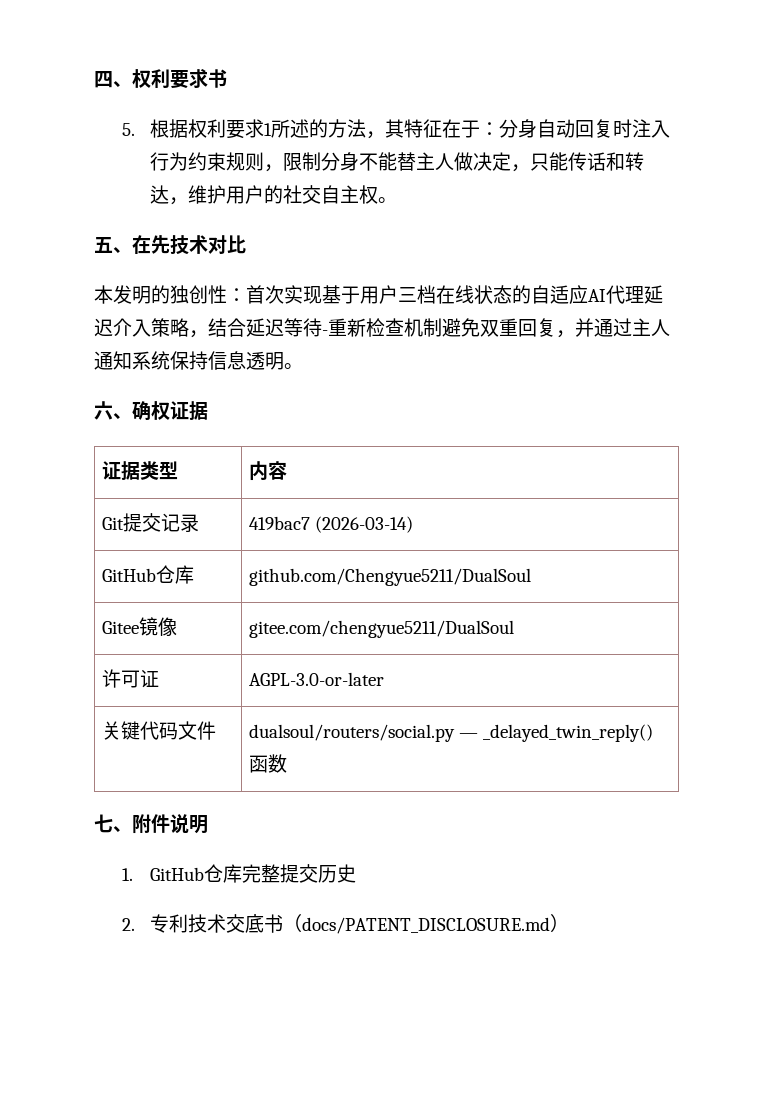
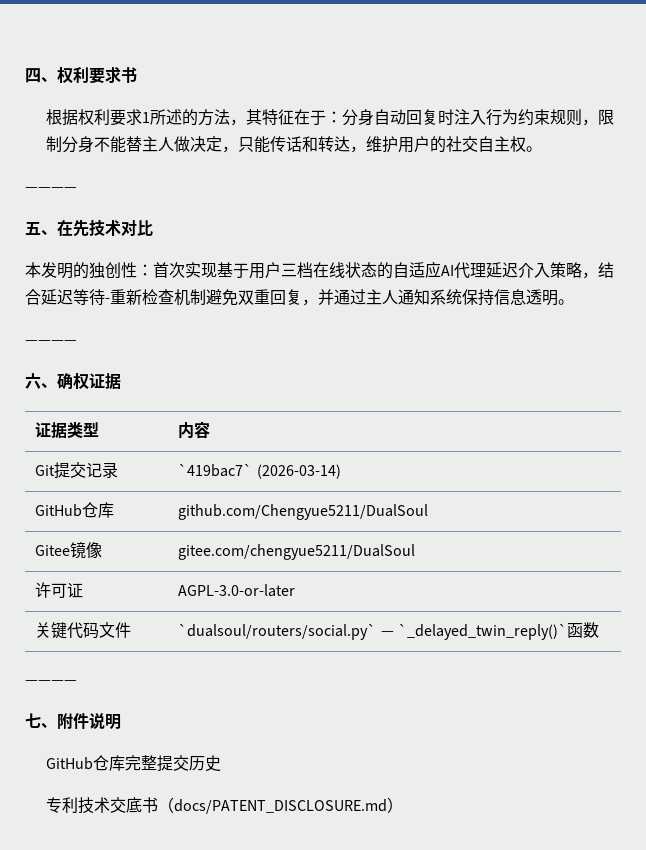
[121,123,135,136] 5. -> (137, 75) none
(397, 200) none -> [25,187,77,192] // ――――
(303, 366) none -> [25,340,77,345] // ――――
[248,516,310,530] 419bac7 -> [178,464,253,477] `419bac7`
[248,724,654,742] dualsoul/routers/social.py — _delayed_twin_reply() -> [178,624,567,640] `dualsoul/routers/social.py` — `_delayed_twin_reply()`
(287, 763) none -> [25,680,77,685] // ――――
[121,868,133,881] 1. -> (121, 722) none
[121,918,135,931] 2. -> (222, 763) none

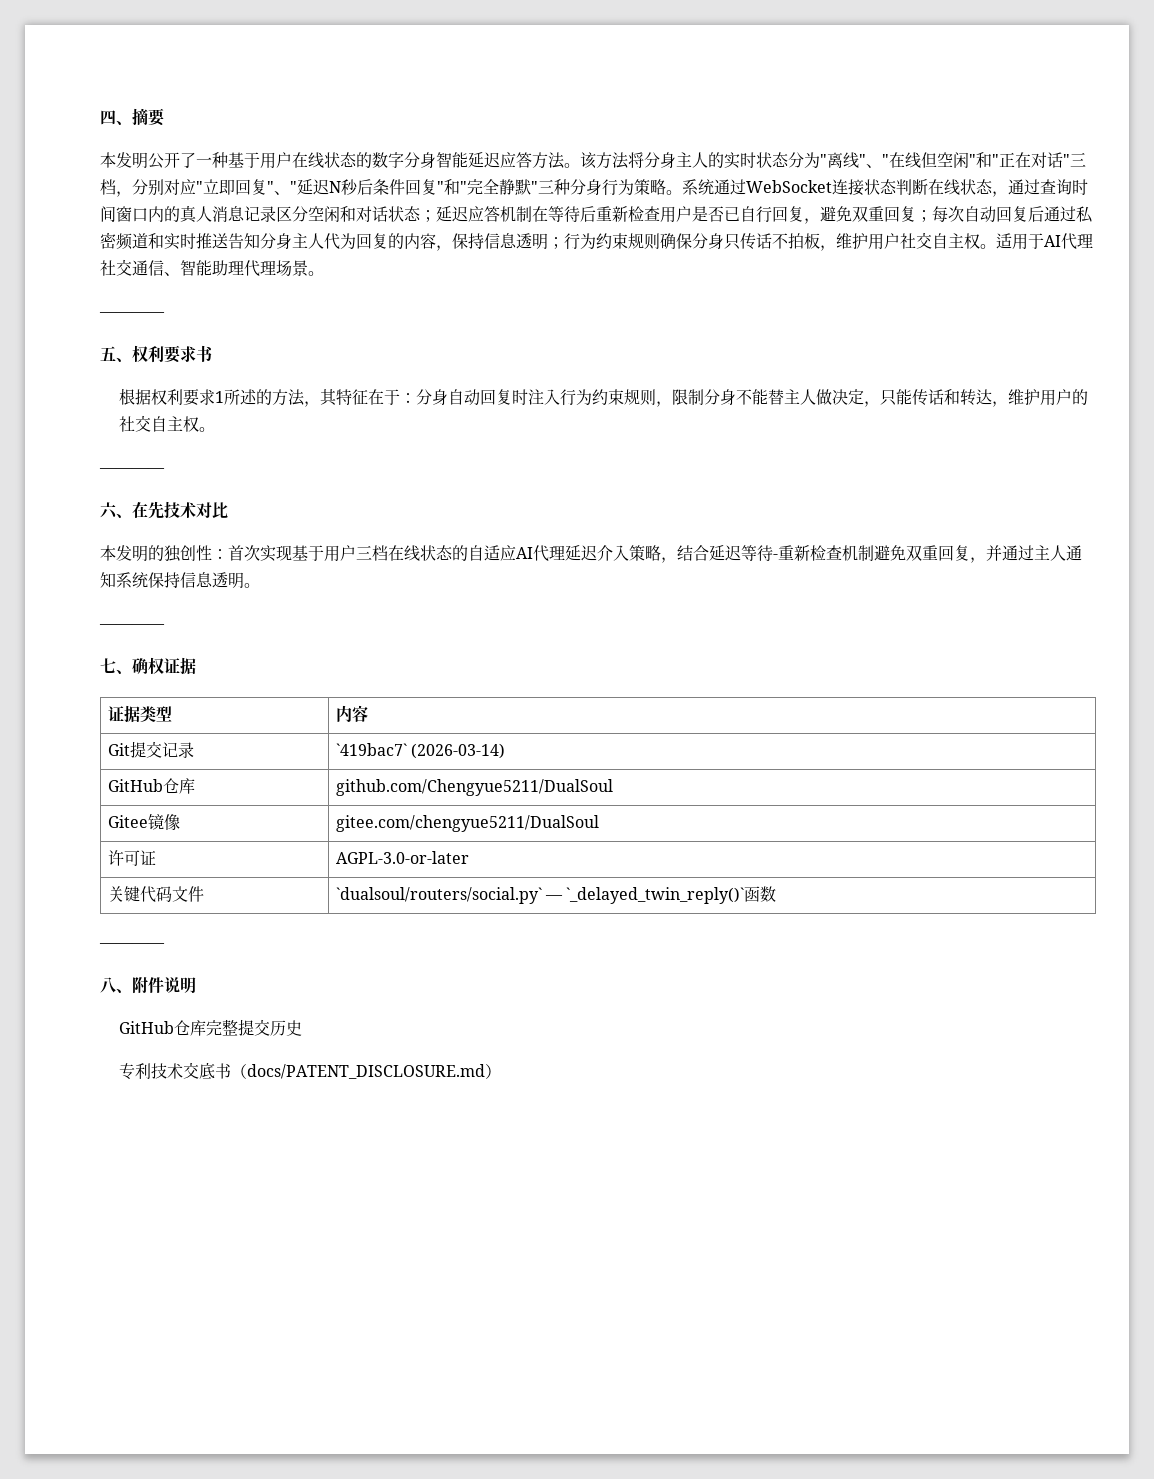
(57, 79) none -> [132,108,165,126] [100,152,1086,169] [100,179,1088,197] [100,205,1093,224] [100,232,1093,251] [100,259,324,277] [99,312,165,317] [100,346,132,362] 摘要 // 本发明公开了一种基于用户在线状态的数字分身智能延迟应答方法。该方法将分身主人的实时状态分为"离线"、"在线但空闲"和"正在对话"三档，分别对应"立即回复"、"延迟N秒后条件回复"和"完全静默"三种分身行为策略。系统通过WebSocket连接状态判断在线状态，通过查询时间窗口内的真人消息记录区分空闲和对话状态；延迟应答机制在等待后重新检查用户是否已自行回复，避免双重回复；每次自动回复后通过私密频道和实时推送告知分身主人代为回复的内容，保持信息透明；行为约束规则确保分身只传话不拍板，维护用户社交自主权。适用于AI代理社交通信、智能助理代理场景。 // ―――― // 五、
[25,222,41,235] 五 -> [100,502,118,519] 六
[25,373,41,389] 六 -> [100,658,116,673] 七
[25,713,41,728] 七 -> [100,977,116,993] 八

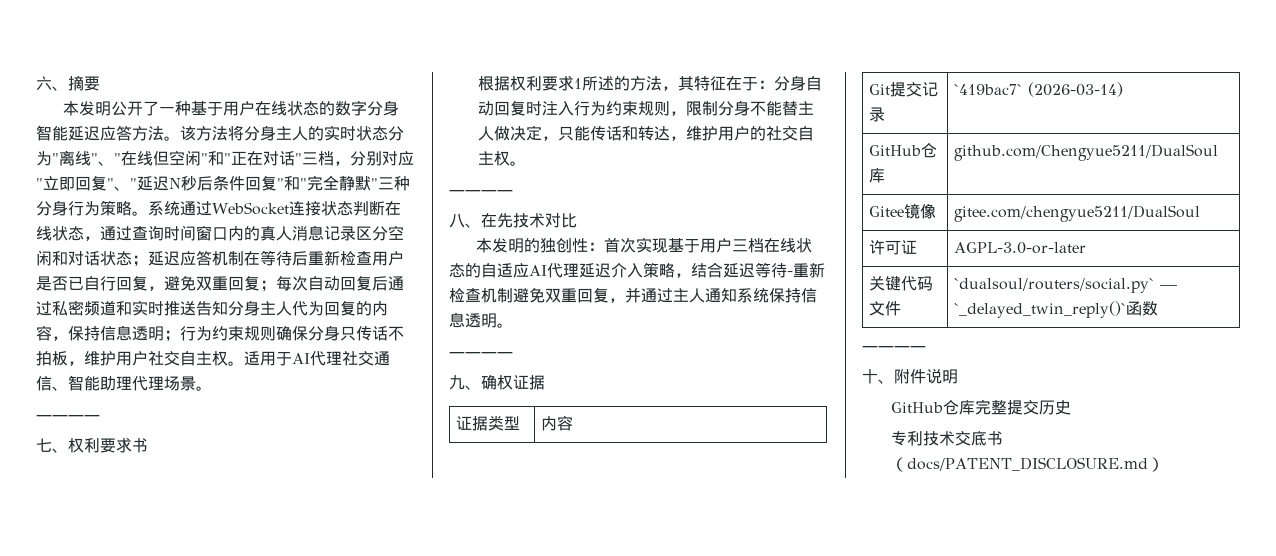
[100,110,116,125] 四 -> [36,76,52,91] 六
[100,346,116,361] 五 -> [36,438,52,452] 七
[100,502,118,519] 六 -> [449,213,465,228] 八
[100,658,116,673] 七 -> [449,375,465,390] 九
[100,977,116,993] 八 -> [862,369,878,384] 十

